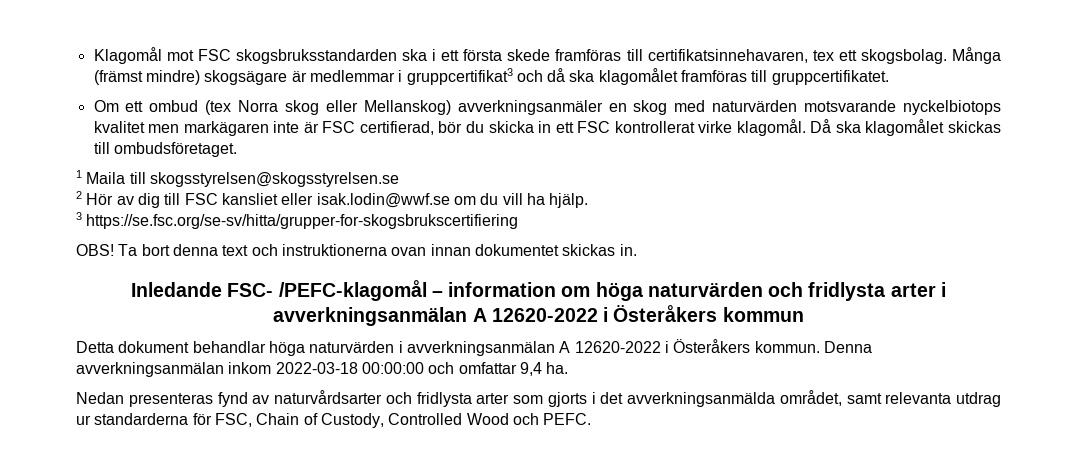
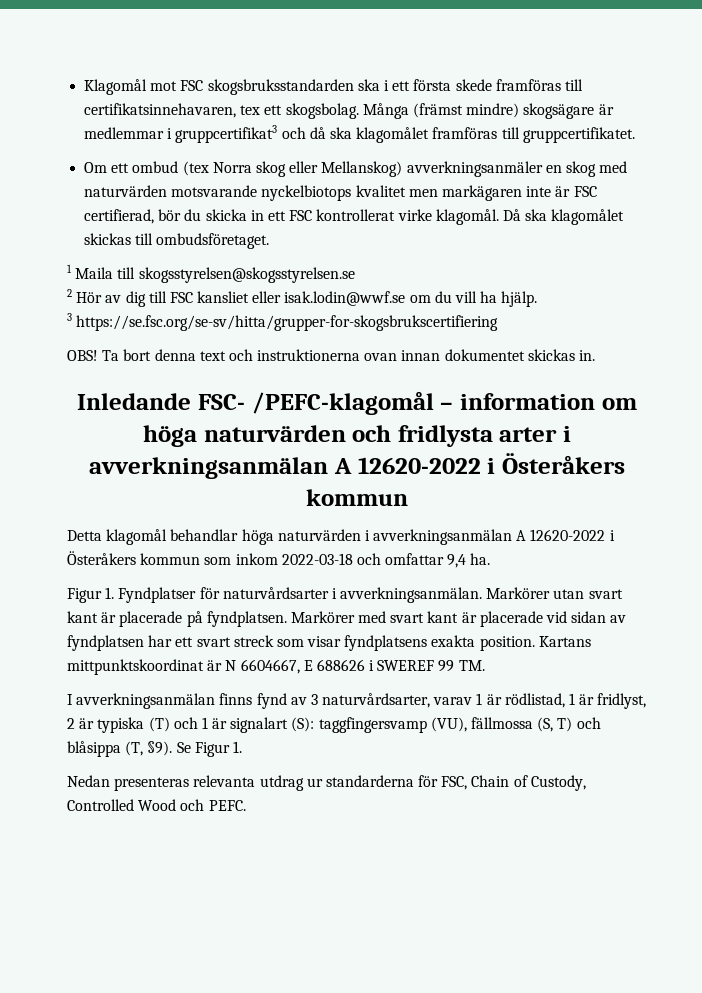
[118,341,190,353] dokument -> [106,529,168,545] klagomål
[754,341,872,353] [76,362,224,377] kommun. Denna avverkningsanmälan -> [140,553,232,565] kommun som
[361,362,424,374] 00:00:00 -> (353, 559) none
[76,390,882,407] Nedan presenteras fynd av naturvårdsarter och fridlysta arter som gjorts i det avverkningsanmälda området, samt -> [67,587,623,603] [67,611,627,627] [67,635,591,651] [67,659,485,675] [67,693,647,709] [67,717,601,733] [67,741,242,757] [67,775,190,791] Figur 1. Fyndplatser för naturvårdsarter i avverkningsanmälan. Markörer utan svart kant är placerade på fyndplatsen. Markörer med svart kant är placerade vid sidan av fyndplatsen har ett svart streck som visar fyndplatsens exakta position. Kartans mittpunktskoordinat är N 6604667, E 688626 i SWEREF 99 TM. // I avverkningsanmälan finns fynd av 3 naturvårdsarter, varav 1 är rödlistad, 1 är fridlyst, 2 är typiska (T) och 1 är signalart (S): taggfingersvamp (VU), fällmossa (S, T) och blåsippa (T, §9). Se Figur 1. // Nedan presenteras

